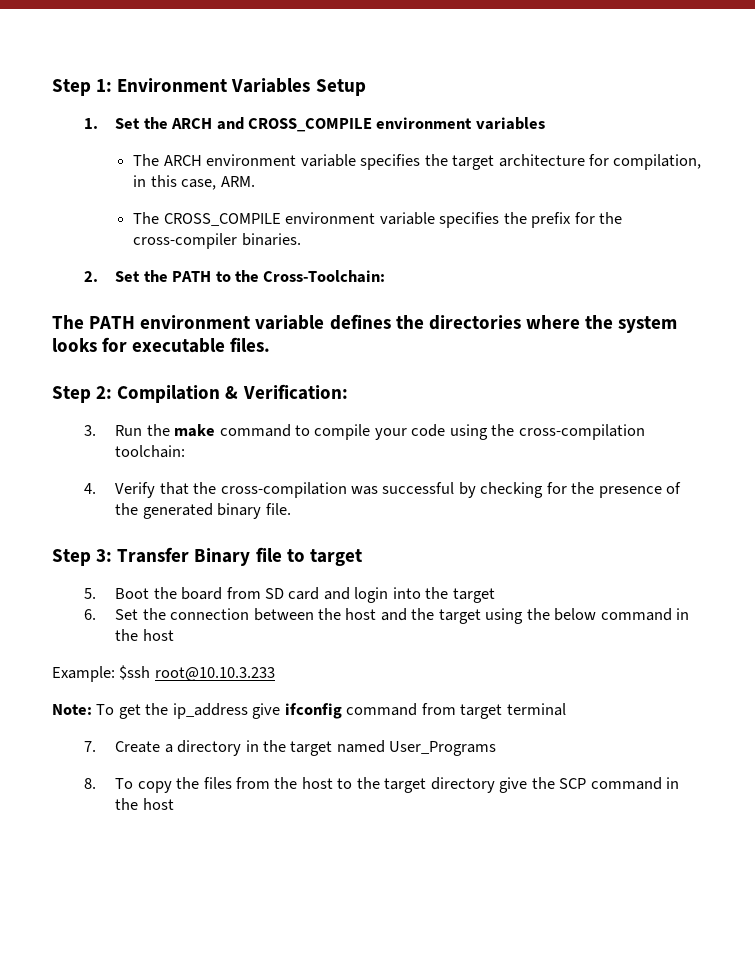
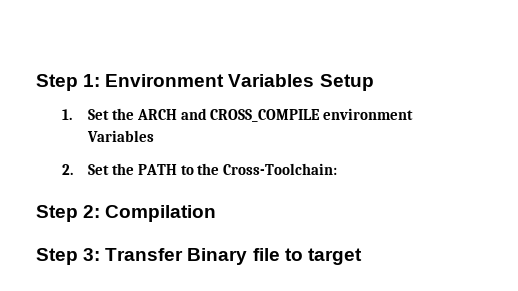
[475,117,545,130] [133,154,702,170] [133,175,255,190] [133,212,622,228] [133,233,301,249] variables // The ARCH environment variable specifies the target architecture for compilation, in this case, ARM. // The CROSS_COMPILE environment variable specifies the prefix for the cross-compiler binaries. -> [86,130,154,142] Variables
[52,314,678,333] [52,337,271,353] [52,384,348,403] [83,424,645,440] [115,445,186,458] [83,482,682,498] [115,503,291,519] The PATH environment variable defines the directories where the system looks for executable files. // Step 2: Compilation & Verification: // 3. Run the make command to compile your code using the cross-compilation toolchain: // 4. Verify that the cross-compilation was successful by checking for the presence of the generated binary file. -> [36,205,217,222] Step 2: Compilation
[83,587,495,603] [83,608,690,624] [115,629,174,641] [52,665,275,682] [52,703,566,719] [83,740,497,756] [83,777,679,793] [115,798,174,810] // 5. Boot the board from SD card and login into the target // 6. Set the connection between the host and the target using the below command in the host // Example: $ssh root@10.10.3.233 // Note: To get the ip_address give ifconfig command from target terminal // 7. Create a directory in the target named User_Programs // 8. To copy the files from the host to the target directory give the SCP command in the host -> (362, 256) none

